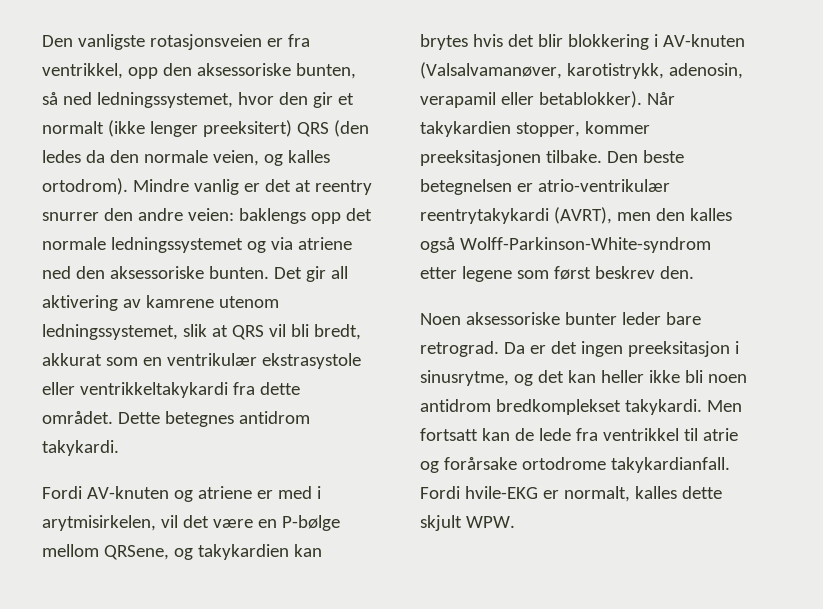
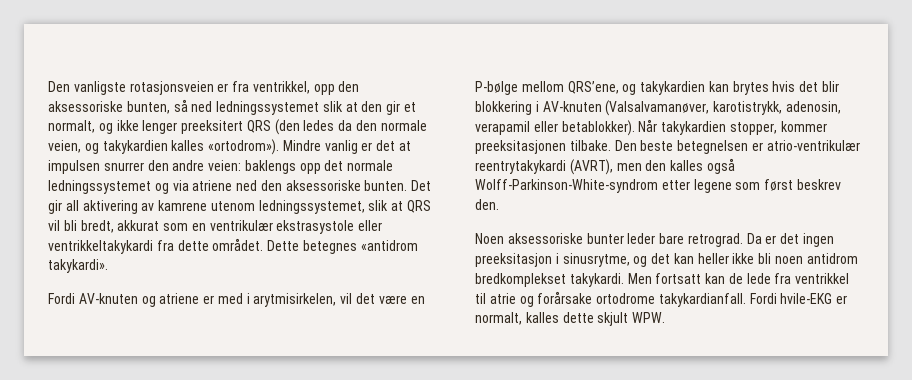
[96,92,354,108] [42,120,292,137] ledningssystemet, hvor den gir et normalt (ikke lenger preeksitert) -> [216,101,417,115] [48,120,244,134] ledningssystemet slik at den gir et normalt, og ikke lenger preeksitert
[287,150,330,163] [42,178,128,195] kalles ortodrom). -> [102,139,280,155] takykardien kalles «ortodrom»).
[314,180,372,195] reentry -> [48,160,100,174] impulsen
[238,411,310,424] [42,440,119,456] antidrom takykardi. -> [360,240,418,251] [48,259,108,273] «antidrom takykardi».
[103,545,169,560] QRSene, -> [567,81,619,94] QRS’ene,

